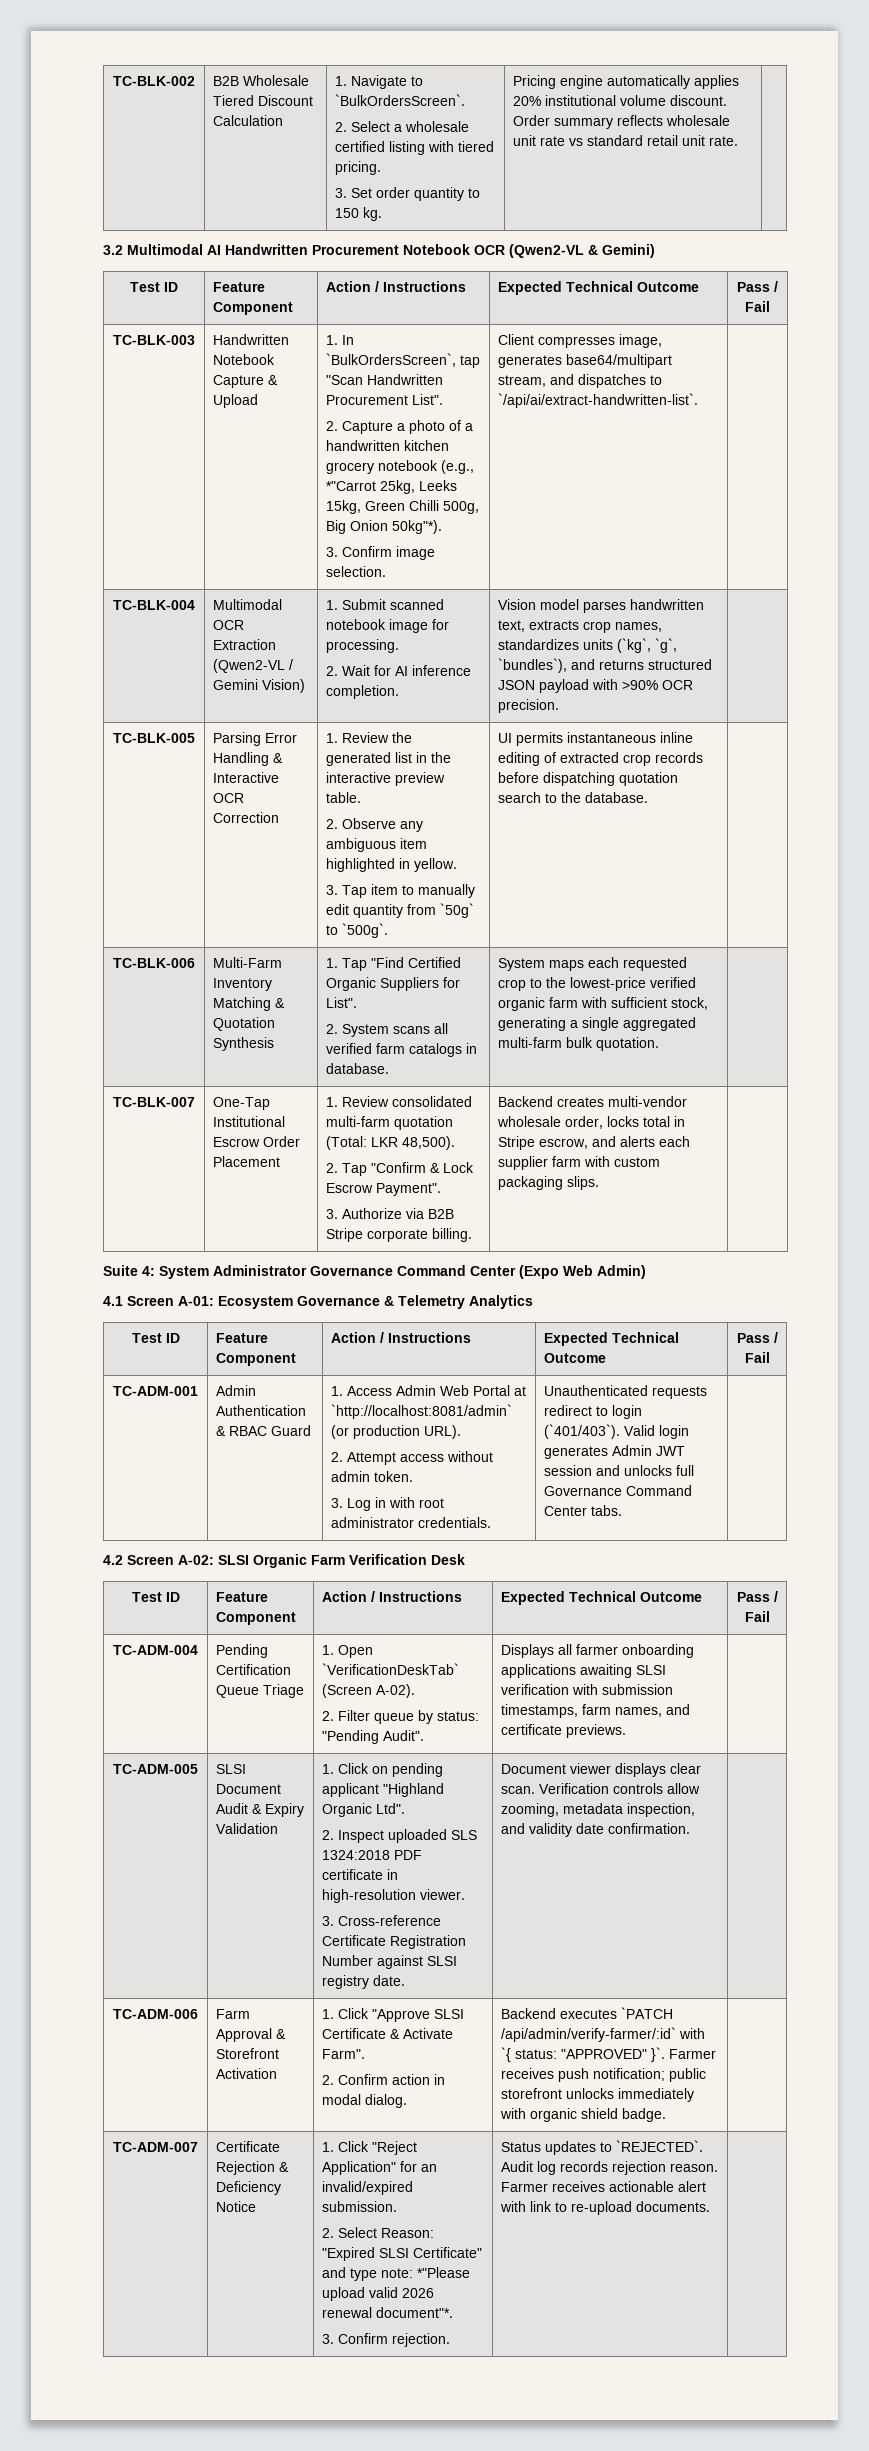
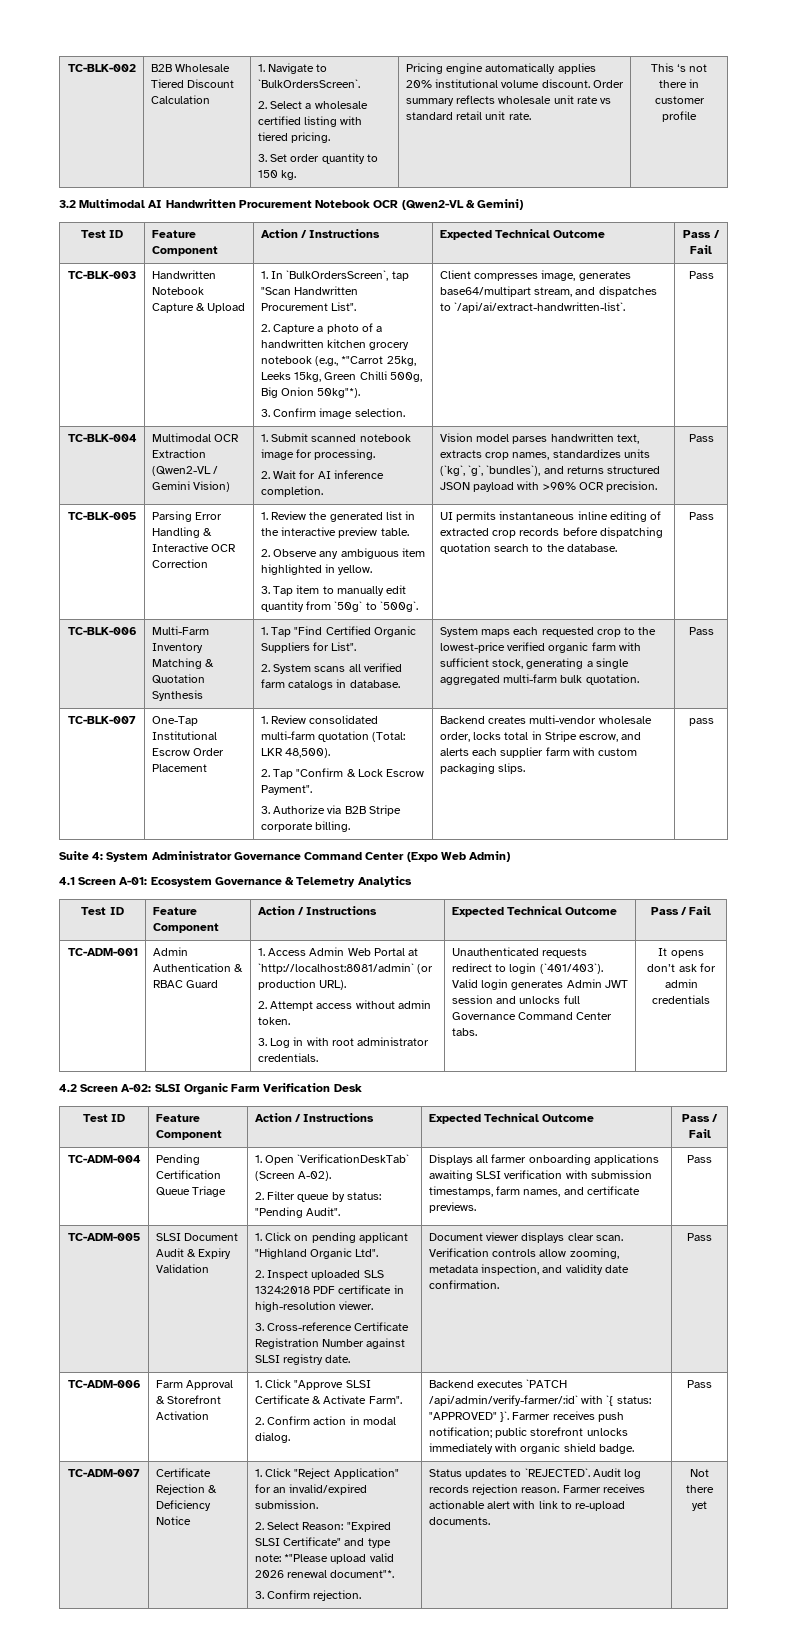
(739, 141) none -> [650,63,708,72] [658,79,700,88] [654,96,705,104] [662,111,697,122] This ‘s not there in customer profile
(699, 400) none -> [688,271,714,279] Pass
(560, 706) none -> [688,434,714,442] Pass
(649, 797) none -> [688,512,714,520] Pass
(660, 1044) none -> [688,627,714,635] Pass
(600, 1183) none -> [688,718,714,726] pass
(623, 1510) none -> [658,948,704,958] [647,963,716,972] [664,979,698,988] [652,995,710,1004] It opens don’t ask for admin credentials
(627, 1731) none -> [687,1155,712,1163] Pass
(691, 1828) none -> [687,1233,712,1241] Pass
(667, 2115) none -> [687,1380,712,1388] Pass
(711, 2206) none -> [690,1469,709,1477] [686,1485,714,1493] [692,1501,707,1511] Not there yet

